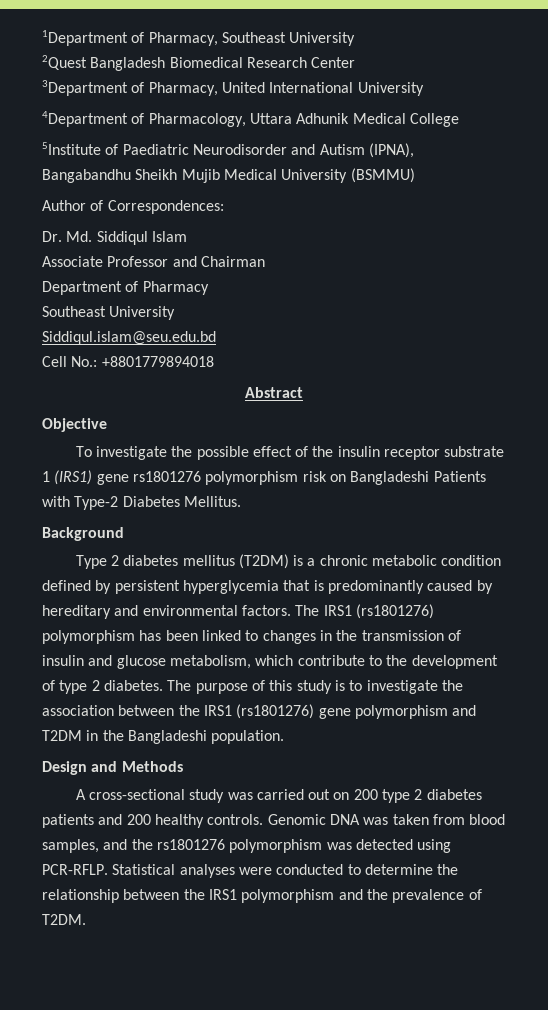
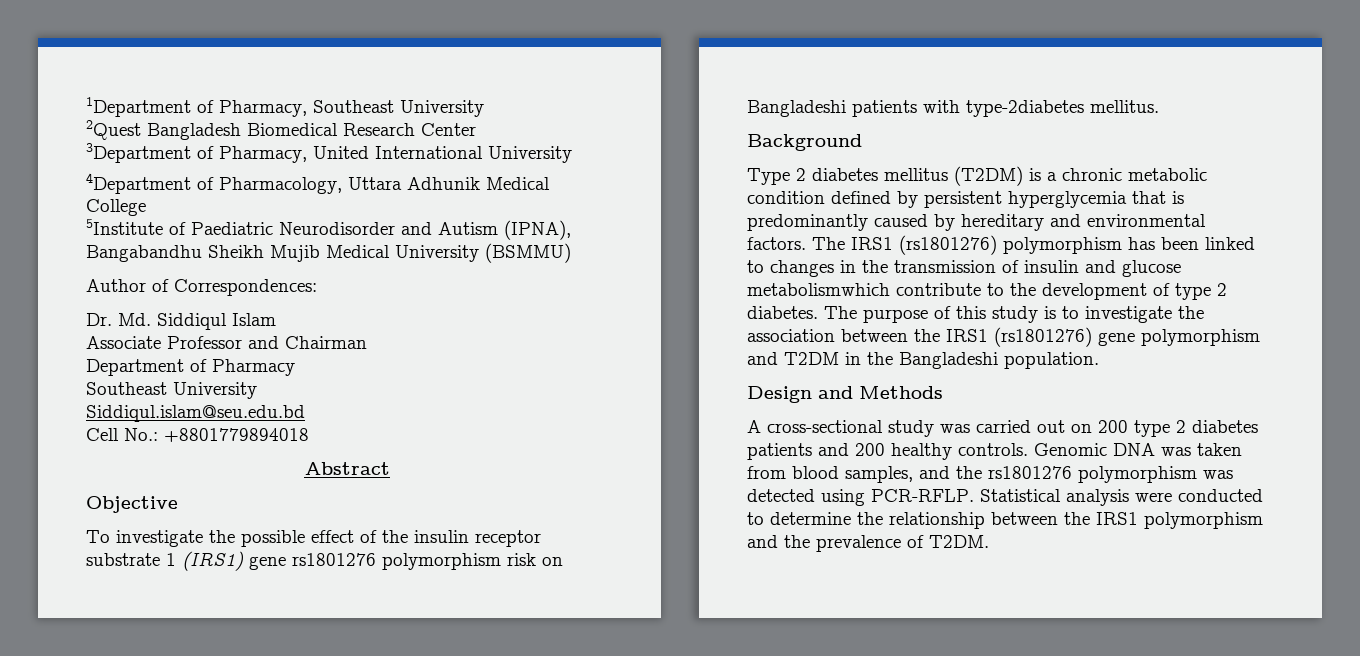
[433,471,486,482] [42,496,241,510] Patients with Type-2 Diabetes Mellitus. -> [852,100,1159,117] patients with type-2diabetes mellitus.
[169,655,294,669] metabolism, which -> [747,283,890,296] metabolismwhich
[179,864,235,878] analyses -> [1066,489,1129,506] analysis

